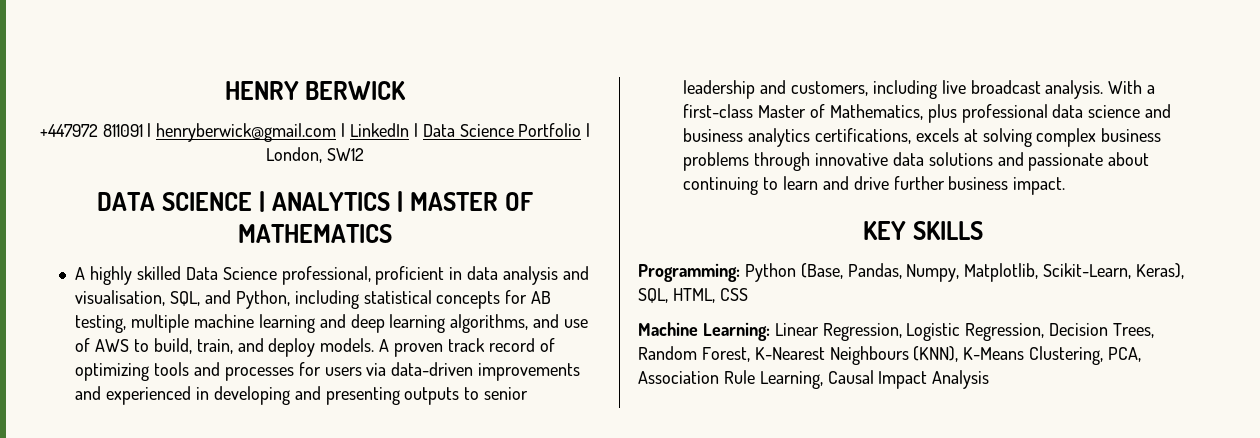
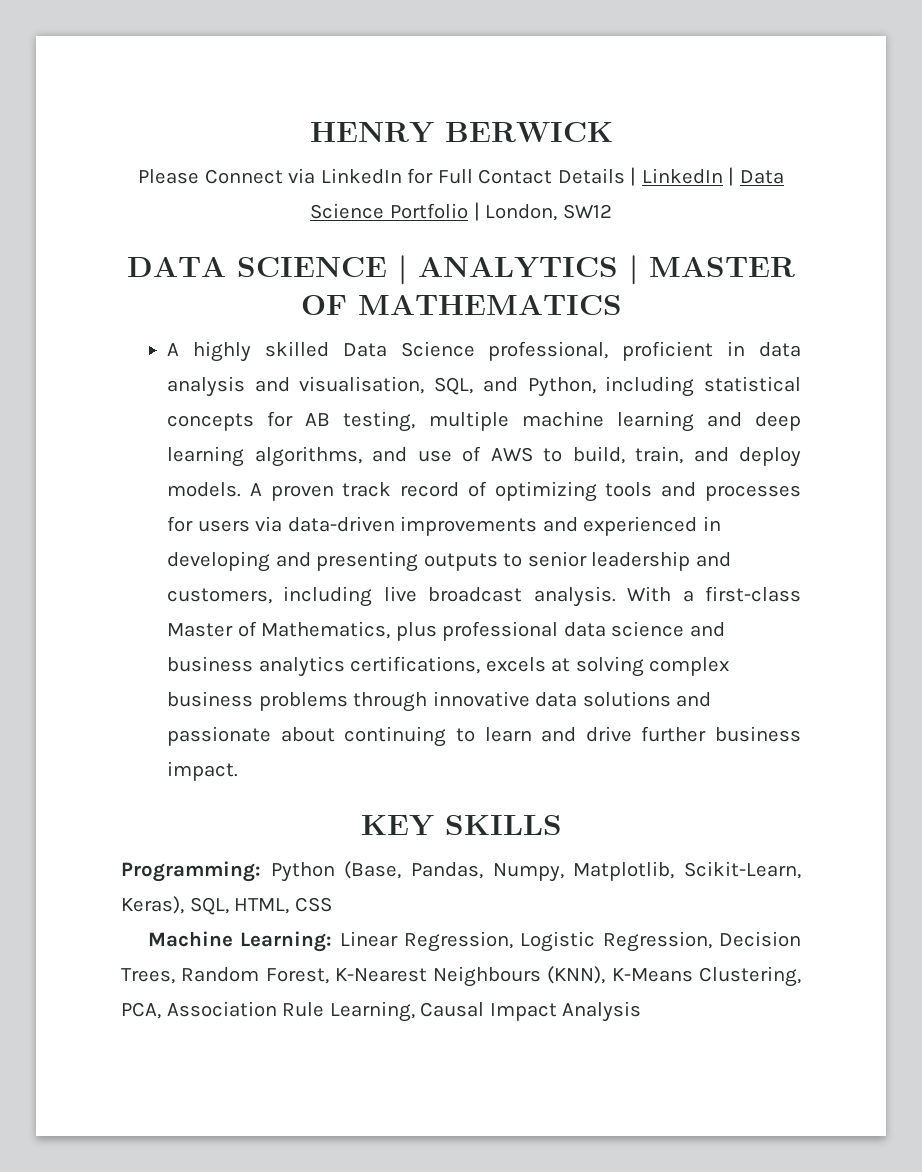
[39,123,337,142] +447972 811091 | henryberwick@gmail.com -> [138,168,625,184] Please Connect via LinkedIn for Full Contact Details

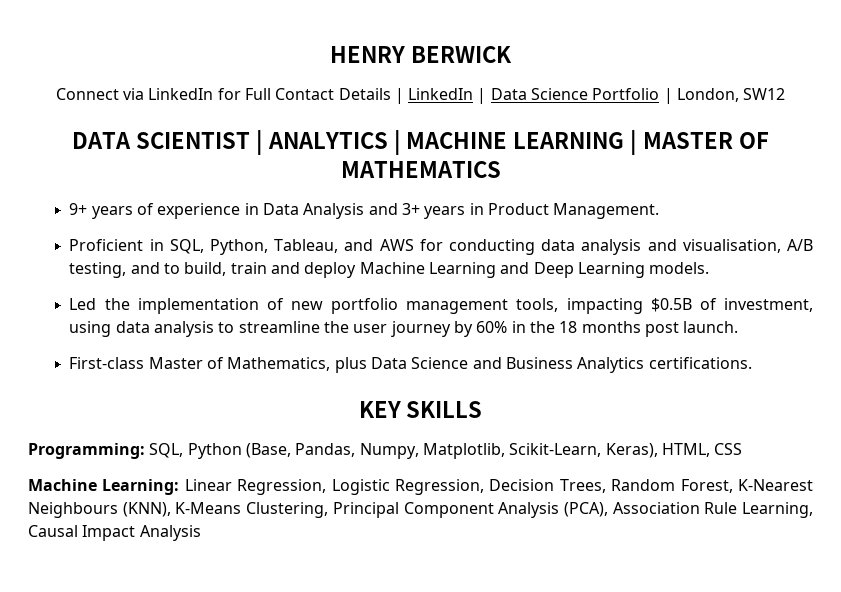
[138,169,200,184] Please -> (512, 54) none
[237,257,387,277] SCIENCE -> [135,132,250,149] SCIENTIST
(638, 270) none -> [406,130,638,155] MACHINE LEARNING |
[167,341,801,362] [167,376,802,397] [167,411,801,432] [167,446,533,467] A highly skilled Data Science professional, proficient in data analysis and visualisation, SQL, and Python, including statistical concepts for AB testing, multiple machine learning and deep learning algorithms, and use of AWS -> [69,203,660,219] [69,239,813,255] [69,262,160,278] 9+ years of experience in Data Analysis and 3+ years in Product Management. // Proficient in SQL, Python, Tableau, and AWS for conducting data analysis and visualisation, A/B testing, and
[635,446,684,464] train, -> [230,262,267,274] train
[167,481,802,502] [167,516,721,536] [167,551,731,572] [167,586,801,607] [167,621,725,641] [167,656,730,677] [167,691,712,712] [167,726,801,747] [167,761,239,781] models. A proven track record of optimizing tools and processes for users via data-driven improvements and experienced in developing and presenting outputs to senior leadership and customers, including live broadcast analysis. With a first-class Master of Mathematics, plus professional data science and business analytics certifications, excels at solving complex business problems through innovative data solutions and passionate about continuing to learn and drive further business impact. -> [359,262,710,278] [69,298,813,314] [69,321,739,337] [69,357,752,373] Machine Learning and Deep Learning models. // Led the implementation of new portfolio management tools, impacting $0.5B of investment, using data analysis to streamline the user journey by 60% in the 18 months post launch. // First-class Master of Mathematics, plus Data Science and Business Analytics certifications.
(261, 871) none -> [149,443,184,458] SQL,
[189,897,229,915] SQL, -> (658, 450) none
[121,1002,161,1019] PCA, -> [332,502,608,518] Principal Component Analysis (PCA),

